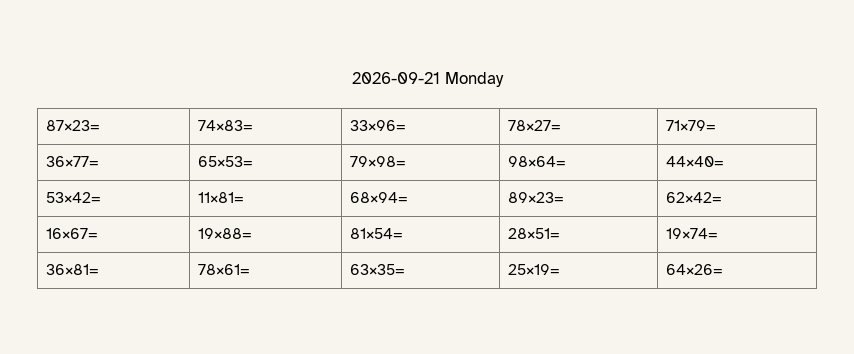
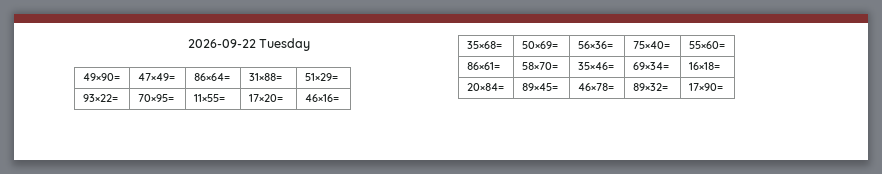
[351,72,504,87] [46,120,101,131] [198,120,254,131] [350,120,407,131] [508,120,562,131] [666,120,717,131] [46,156,100,167] [198,156,254,167] [350,156,407,167] [508,156,567,167] [666,156,725,167] [46,192,102,203] [198,192,245,203] [350,192,409,203] [508,192,565,203] [666,192,723,203] [46,228,99,239] [198,228,253,239] [350,228,404,239] [508,228,561,239] [666,228,719,239] [46,264,100,275] [198,264,251,275] [350,264,406,275] [508,264,561,275] [666,264,724,275] 2026-09-21 Monday // 87×23= | 74×83= | 33×96= | 78×27= | 71×79= // 36×77= | 65×53= | 79×98= | 98×64= | 44×40= // 53×42= | 11×81= | 68×94= | 89×23= | 62×42= // 16×67= | 19×88= | 81×54= | 28×51= | 19×74= // 36×81= | 78×61= | 63×35= | 25×19= | 64×26= -> [187,38,311,51] [82,73,120,81] [137,73,175,81] [193,73,230,81] [248,73,282,81] [304,73,338,81] [82,94,118,102] [137,94,174,102] [193,94,225,102] [248,94,283,102] [304,94,339,102] [466,41,502,49] [521,41,558,49] [577,41,613,49] [632,41,670,49] [688,41,725,49] [466,62,500,70] [521,62,558,70] [577,62,614,70] [632,62,669,70] [688,62,720,70] [466,83,504,91] [521,83,558,91] [577,83,614,91] [632,83,668,91] [688,83,723,91] 2026-09-22 Tuesday // 49×90= | 47×49= | 86×64= | 31×88= | 51×29= // 93×22= | 70×95= | 11×55= | 17×20= | 46×16= // 35×68= | 50×69= | 56×36= | 75×40= | 55×60= // 86×61= | 58×70= | 35×46= | 69×34= | 16×18= // 20×84= | 89×45= | 46×78= | 89×32= | 17×90=

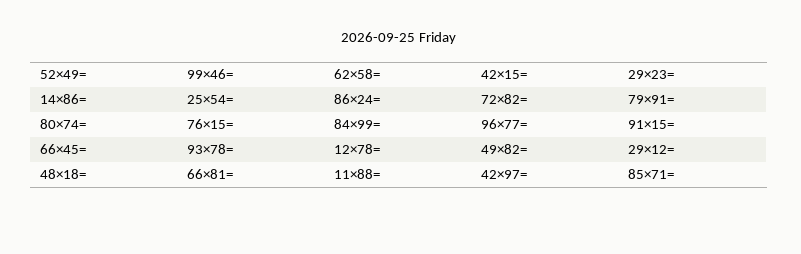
[187,38,311,51] [82,73,120,81] [137,73,175,81] [193,73,230,81] [248,73,282,81] [304,73,338,81] [82,94,118,102] [137,94,174,102] [193,94,225,102] [248,94,283,102] [304,94,339,102] [466,41,502,49] [521,41,558,49] [577,41,613,49] [632,41,670,49] [688,41,725,49] [466,62,500,70] [521,62,558,70] [577,62,614,70] [632,62,669,70] [688,62,720,70] [466,83,504,91] [521,83,558,91] [577,83,614,91] [632,83,668,91] [688,83,723,91] 2026-09-22 Tuesday // 49×90= | 47×49= | 86×64= | 31×88= | 51×29= // 93×22= | 70×95= | 11×55= | 17×20= | 46×16= // 35×68= | 50×69= | 56×36= | 75×40= | 55×60= // 86×61= | 58×70= | 35×46= | 69×34= | 16×18= // 20×84= | 89×45= | 46×78= | 89×32= | 17×90= -> [341,32,456,44] [39,70,86,79] [186,69,233,79] [333,69,380,79] [480,70,527,79] [627,70,674,79] [39,94,86,104] [186,95,233,104] [333,94,380,104] [480,94,527,104] [627,95,674,104] [39,119,86,129] [186,119,233,129] [333,119,380,129] [480,119,527,129] [627,120,674,129] [39,144,86,154] [186,144,233,154] [333,144,380,154] [480,144,527,154] [627,145,674,154] [39,169,86,179] [186,169,233,179] [333,169,380,179] [480,170,527,179] [627,169,674,179] 2026-09-25 Friday // 52×49= | 99×46= | 62×58= | 42×15= | 29×23= // 14×86= | 25×54= | 86×24= | 72×82= | 79×91= // 80×74= | 76×15= | 84×99= | 96×77= | 91×15= // 66×45= | 93×78= | 12×78= | 49×82= | 29×12= // 48×18= | 66×81= | 11×88= | 42×97= | 85×71=

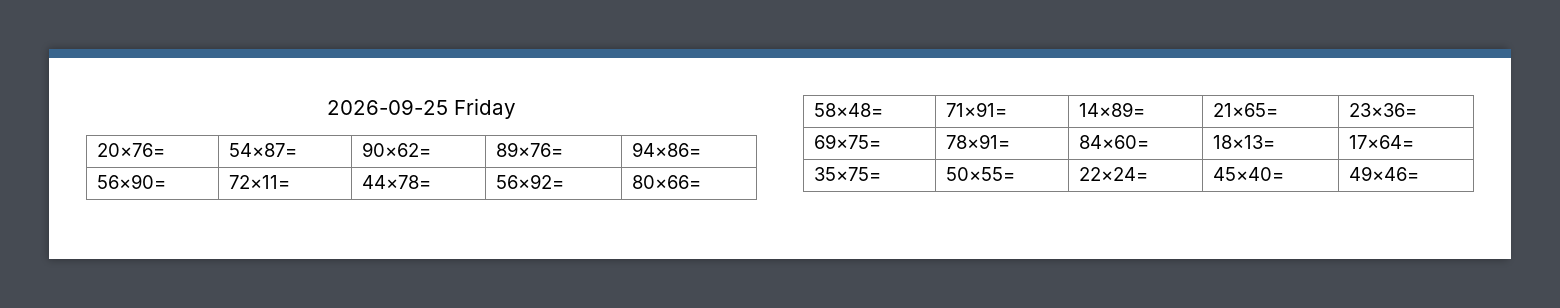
[39,70,86,79] [186,69,233,79] [333,69,380,79] [480,70,527,79] [627,70,674,79] [39,94,86,104] [186,95,233,104] [333,94,380,104] [480,94,527,104] [627,95,674,104] [39,119,86,129] [186,119,233,129] [333,119,380,129] [480,119,527,129] [627,120,674,129] [39,144,86,154] [186,144,233,154] [333,144,380,154] [480,144,527,154] [627,145,674,154] [39,169,86,179] [186,169,233,179] [333,169,380,179] [480,170,527,179] [627,169,674,179] 52×49= | 99×46= | 62×58= | 42×15= | 29×23= // 14×86= | 25×54= | 86×24= | 72×82= | 79×91= // 80×74= | 76×15= | 84×99= | 96×77= | 91×15= // 66×45= | 93×78= | 12×78= | 49×82= | 29×12= // 48×18= | 66×81= | 11×88= | 42×97= | 85×71= -> [97,143,166,157] [229,143,298,157] [362,142,432,157] [496,142,564,157] [632,142,702,157] [97,174,167,189] [229,175,291,189] [362,175,432,189] [496,174,565,189] [632,175,702,189] [814,103,884,117] [946,102,1008,117] [1079,102,1146,117] [1213,103,1279,117] [1349,103,1418,117] [814,134,882,149] [946,134,1011,149] [1079,135,1150,149] [1213,135,1276,149] [1349,135,1415,149] [814,167,882,181] [946,167,1016,181] [1079,167,1149,181] [1213,167,1285,181] [1349,166,1420,181] 20×76= | 54×87= | 90×62= | 89×76= | 94×86= // 56×90= | 72×11= | 44×78= | 56×92= | 80×66= // 58×48= | 71×91= | 14×89= | 21×65= | 23×36= // 69×75= | 78×91= | 84×60= | 18×13= | 17×64= // 35×75= | 50×55= | 22×24= | 45×40= | 49×46=

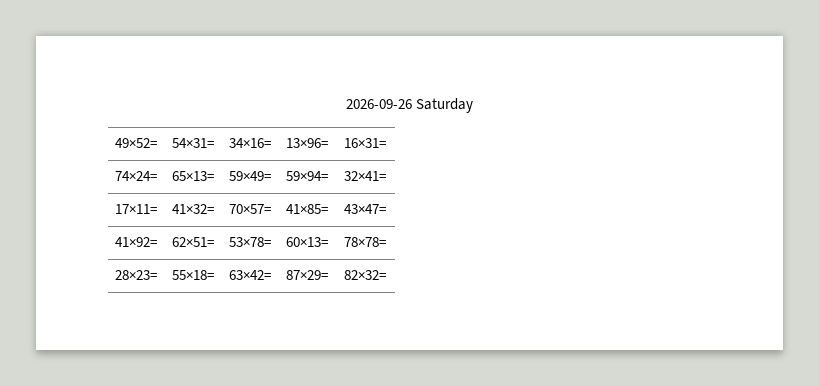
[327,98,516,119] [97,143,166,157] [229,143,298,157] [362,142,432,157] [496,142,564,157] [632,142,702,157] [97,174,167,189] [229,175,291,189] [362,175,432,189] [496,174,565,189] [632,175,702,189] [814,103,884,117] [946,102,1008,117] [1079,102,1146,117] [1213,103,1279,117] [1349,103,1418,117] [814,134,882,149] [946,134,1011,149] [1079,135,1150,149] [1213,135,1276,149] [1349,135,1415,149] [814,167,882,181] [946,167,1016,181] [1079,167,1149,181] [1213,167,1285,181] [1349,166,1420,181] 2026-09-25 Friday // 20×76= | 54×87= | 90×62= | 89×76= | 94×86= // 56×90= | 72×11= | 44×78= | 56×92= | 80×66= // 58×48= | 71×91= | 14×89= | 21×65= | 23×36= // 69×75= | 78×91= | 84×60= | 18×13= | 17×64= // 35×75= | 50×55= | 22×24= | 45×40= | 49×46= -> [345,98,474,113] [115,138,158,148] [172,138,215,148] [229,138,272,148] [286,138,329,148] [344,138,387,148] [115,171,158,181] [172,171,215,181] [229,171,272,181] [286,171,329,181] [344,171,387,181] [115,204,158,214] [172,204,215,214] [229,204,272,214] [286,204,329,214] [344,204,387,214] [115,237,158,247] [172,237,215,247] [229,237,272,247] [286,237,329,247] [344,237,387,247] [115,270,158,280] [172,270,215,280] [229,270,272,280] [286,270,329,280] [344,270,387,280] 2026-09-26 Saturday // 49×52= | 54×31= | 34×16= | 13×96= | 16×31= // 74×24= | 65×13= | 59×49= | 59×94= | 32×41= // 17×11= | 41×32= | 70×57= | 41×85= | 43×47= // 41×92= | 62×51= | 53×78= | 60×13= | 78×78= // 28×23= | 55×18= | 63×42= | 87×29= | 82×32=

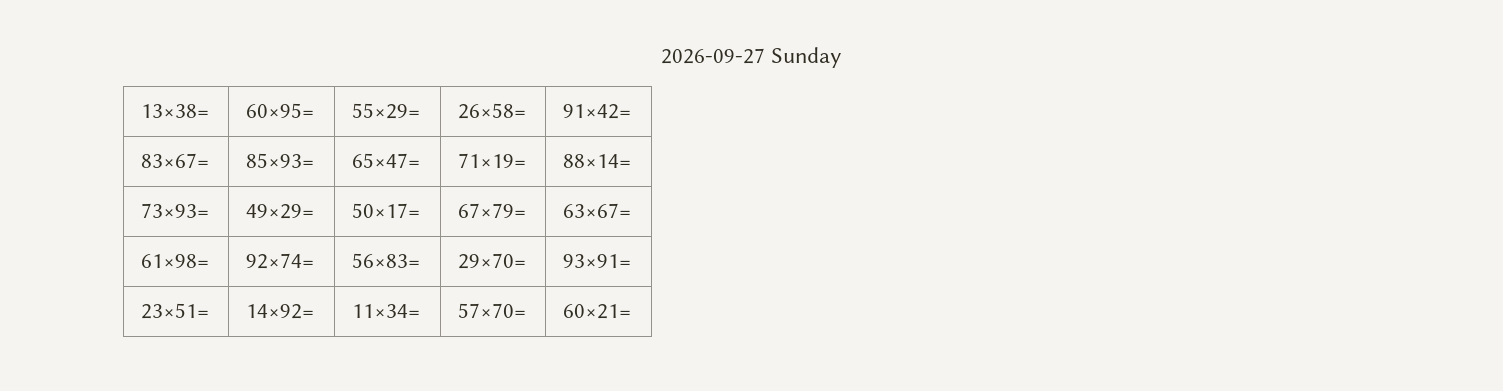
[345,98,474,113] [115,138,158,148] [172,138,215,148] [229,138,272,148] [286,138,329,148] [344,138,387,148] [115,171,158,181] [172,171,215,181] [229,171,272,181] [286,171,329,181] [344,171,387,181] [115,204,158,214] [172,204,215,214] [229,204,272,214] [286,204,329,214] [344,204,387,214] [115,237,158,247] [172,237,215,247] [229,237,272,247] [286,237,329,247] [344,237,387,247] [115,270,158,280] [172,270,215,280] [229,270,272,280] [286,270,329,280] [344,270,387,280] 2026-09-26 Saturday // 49×52= | 54×31= | 34×16= | 13×96= | 16×31= // 74×24= | 65×13= | 59×49= | 59×94= | 32×41= // 17×11= | 41×32= | 70×57= | 41×85= | 43×47= // 41×92= | 62×51= | 53×78= | 60×13= | 78×78= // 28×23= | 55×18= | 63×42= | 87×29= | 82×32= -> [660,47,843,68] [141,104,210,118] [246,103,315,118] [352,103,421,119] [458,103,527,119] [563,104,632,119] [141,153,210,168] [246,153,315,168] [352,153,421,168] [458,153,527,168] [563,154,632,168] [141,203,210,218] [246,204,315,219] [352,203,421,218] [458,203,527,218] [563,203,632,218] [141,254,210,268] [246,253,315,269] [352,253,421,268] [458,253,527,269] [563,254,632,268] [141,303,210,319] [246,304,315,319] [352,304,421,318] [458,303,527,318] [563,304,632,319] 2026-09-27 Sunday // 13×38= | 60×95= | 55×29= | 26×58= | 91×42= // 83×67= | 85×93= | 65×47= | 71×19= | 88×14= // 73×93= | 49×29= | 50×17= | 67×79= | 63×67= // 61×98= | 92×74= | 56×83= | 29×70= | 93×91= // 23×51= | 14×92= | 11×34= | 57×70= | 60×21=

